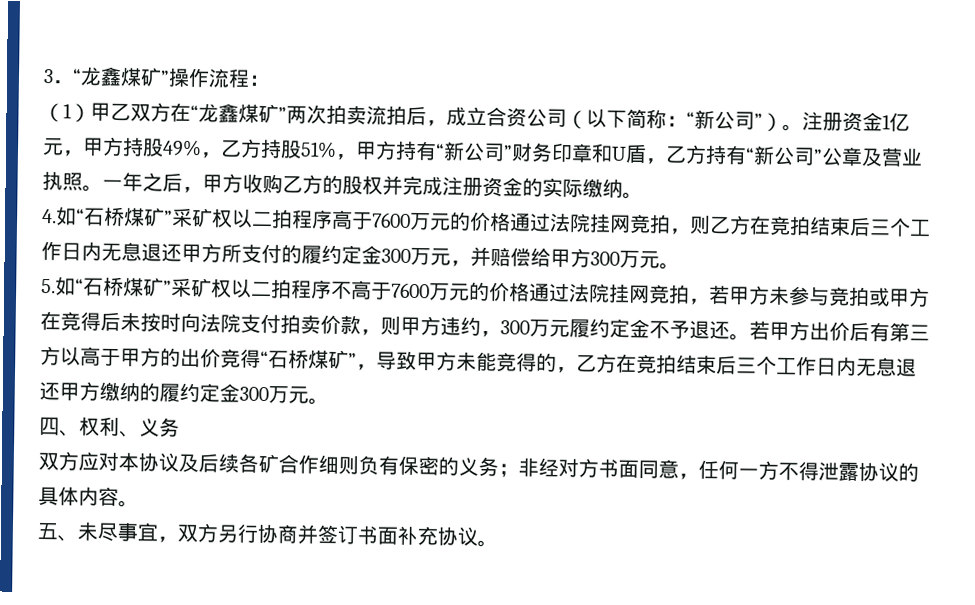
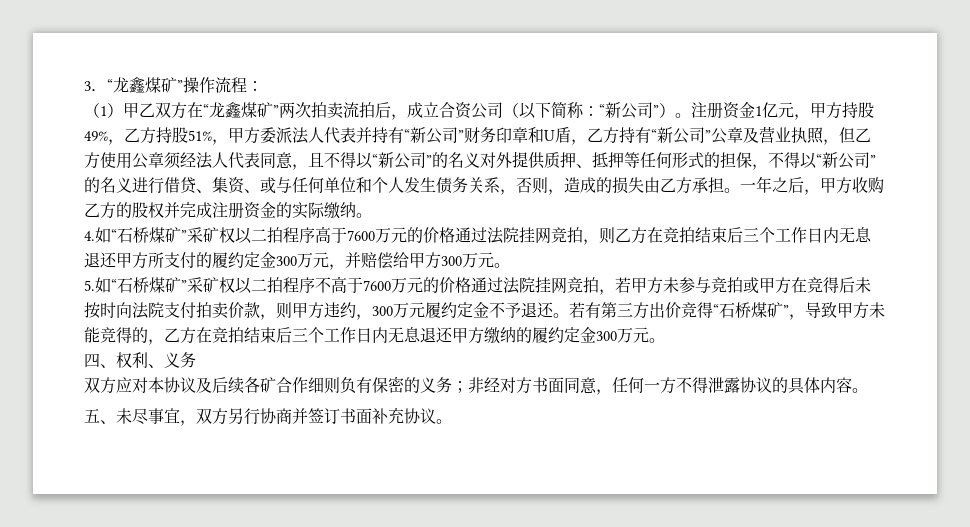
(397, 150) none -> [260,127,372,144] 委派法人代表并
(83, 181) none -> [823,127,871,145] [84,151,876,170] [84,177,724,195] ，但乙方使用公章须经法人代表同意，且不得以“新公司”的名义对外提供质押、抵押等任何形式的担保，不得以“新公司”的名义进行借贷、集资、或与任何单位和个人发生债务关系，否则，造成的损失由乙方承担
[769,321,930,342] [40,345,181,367] 甲方出价后有第三方以高于甲方的 -> [585,302,649,319] 有第三方

